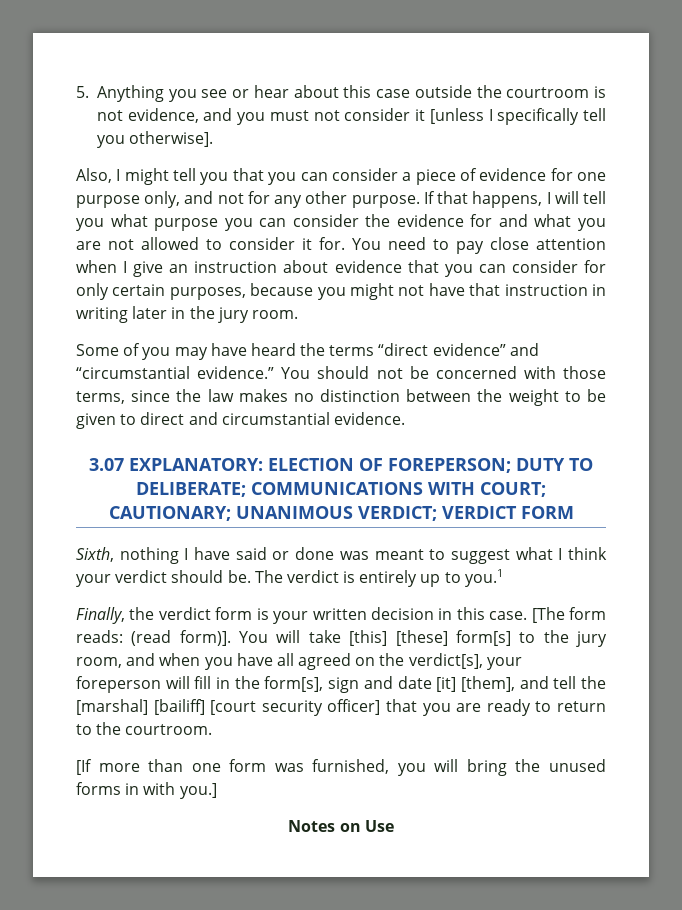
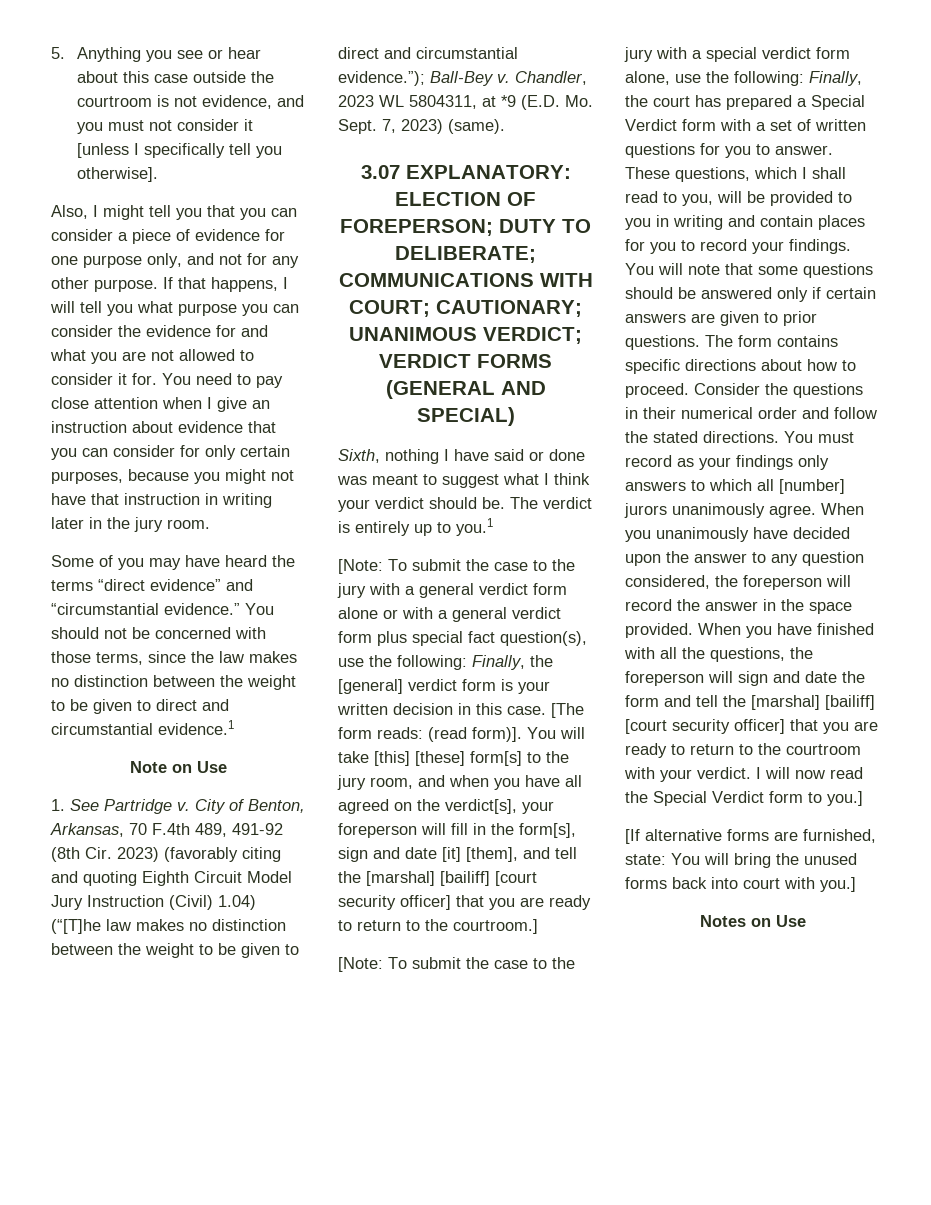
[333,412,405,425] evidence. -> [158,720,234,735] [130,761,227,773] [51,799,305,814] [50,823,283,837] [51,847,281,862] [51,871,292,886] [51,895,256,910] [51,919,286,934] [51,943,299,958] [338,47,518,59] [338,71,587,86] [338,95,593,110] [338,119,505,134] evidence.1 // Note on Use // 1. See Partridge v. City of Benton, Arkansas, 70 F.4th 489, 491-92 (8th Cir. 2023) (favorably citing and quoting Eighth Circuit Model Jury Instruction (Civil) 1.04) (“[T]he law makes no distinction between the weight to be given to direct and circumstantial evidence.”); Ball-Bey v. Chandler, 2023 WL 5804311, at *9 (E.D. Mo. Sept. 7, 2023) (same).
[520,506,574,519] FORM -> [477,354,552,368] [385,380,546,399] [416,407,515,426] FORMS (GENERAL AND SPECIAL)
[76,607,155,624] Finally, the -> [338,559,575,574] [337,583,567,598] [338,607,561,622] [338,631,587,646] [338,655,553,670] [338,679,403,694] [Note: To submit the case to the jury with a general verdict form alone or with a general verdict form plus special fact question(s), use the following: Finally, the [general]
[125,724,213,735] [76,759,426,776] courtroom. // [If more than one form was furnished, you -> [453,919,538,934] [338,957,575,972] [624,47,850,62] [625,71,862,86] [625,95,865,110] [625,119,866,131] [625,143,833,158] [625,167,846,182] [625,191,852,206] [625,215,865,230] [625,239,851,254] [625,263,873,278] [625,287,876,302] [625,311,817,326] [625,335,838,350] [625,359,856,374] [625,383,863,398] [625,407,877,419] [625,431,854,443] [625,455,829,470] [625,479,845,494] [624,503,864,518] [625,527,850,542] [625,551,864,566] [625,575,851,590] [625,599,852,614] [625,623,874,638] [624,647,813,662] [625,671,865,686] [625,695,875,710] [625,719,878,734] [625,743,861,758] [624,767,863,782] [625,791,863,806] [625,829,876,844] [625,853,700,865] courtroom.] // [Note: To submit the case to the jury with a special verdict form alone, use the following: Finally, the court has prepared a Special Verdict form with a set of written questions for you to answer. These questions, which I shall read to you, will be provided to you in writing and contain places for you to record your findings. You will note that some questions should be answered only if certain answers are given to prior questions. The form contains specific directions about how to proceed. Consider the questions in their numerical order and follow the stated directions. You must record as your findings only answers to which all [number] jurors unanimously agree. When you unanimously have decided upon the answer to any question considered, the foreperson will record the answer in the space provided. When you have finished with all the questions, the foreperson will sign and date the form and tell the [marshal] [bailiff] [court security officer] that you are ready to return to the courtroom with your verdict. I will now read the Special Verdict form to you.] // [If alternative forms are furnished, state: You
[125,783,140,795] in -> [672,877,780,889] back into court

